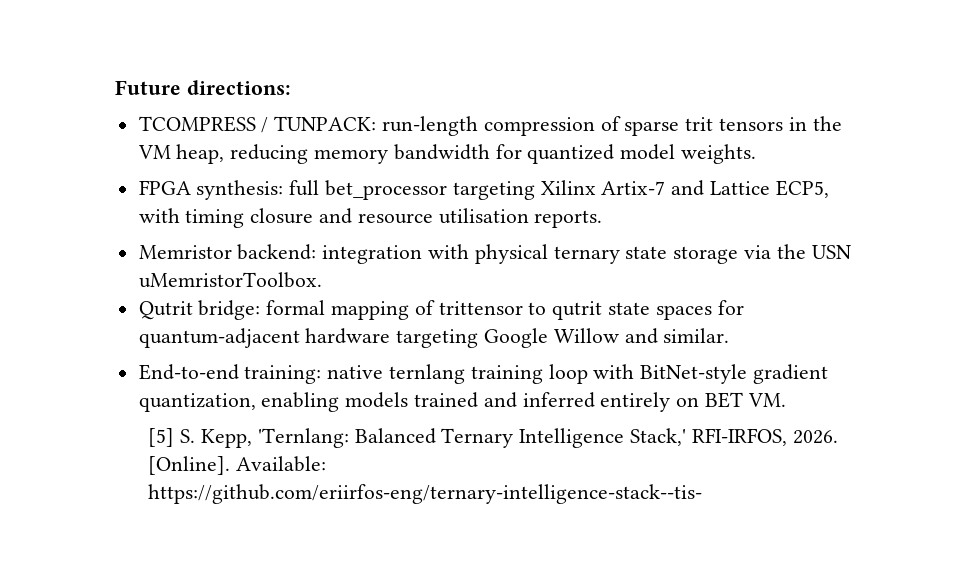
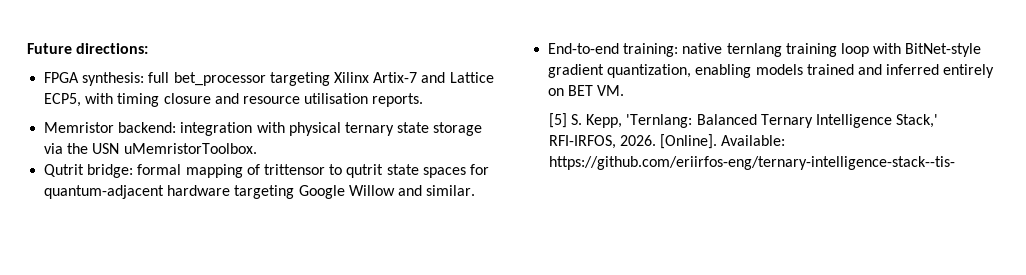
[138,116,842,136] [137,144,757,164] // TCOMPRESS / TUNPACK: run-length compression of sparse trit tensors in the VM heap, reducing memory bandwidth for quantized model weights. -> (149, 48) none

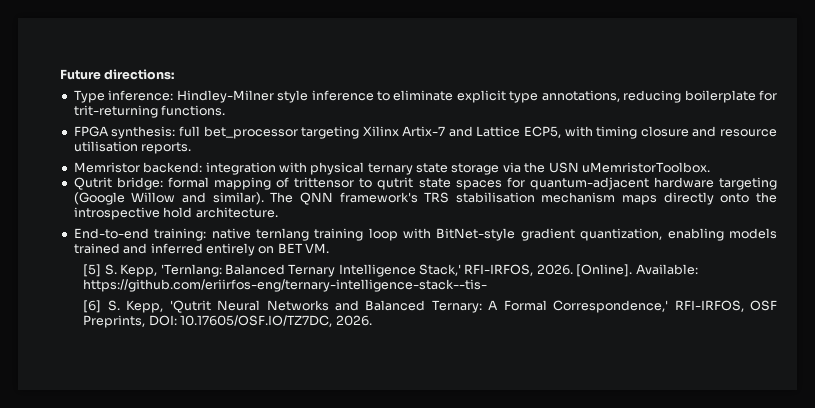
(149, 48) none -> [73,90,777,103] [73,105,226,118] // Type inference: Hindley-Milner style inference to eliminate explicit type annotations, reducing boilerplate for trit-returning functions.
[298,185,345,199] Google -> [73,192,125,205] (Google
[426,185,476,196] similar. -> [212,192,777,205] [73,207,278,220] similar). The QNN framework's TRS stabilisation mechanism maps directly onto the introspective hold architecture.
(955, 163) none -> [83,300,777,313] [83,315,372,328] // [6] S. Kepp, 'Qutrit Neural Networks and Balanced Ternary: A Formal Correspondence,' RFI-IRFOS, OSF Preprints, DOI: 10.17605/OSF.IO/TZ7DC, 2026.

